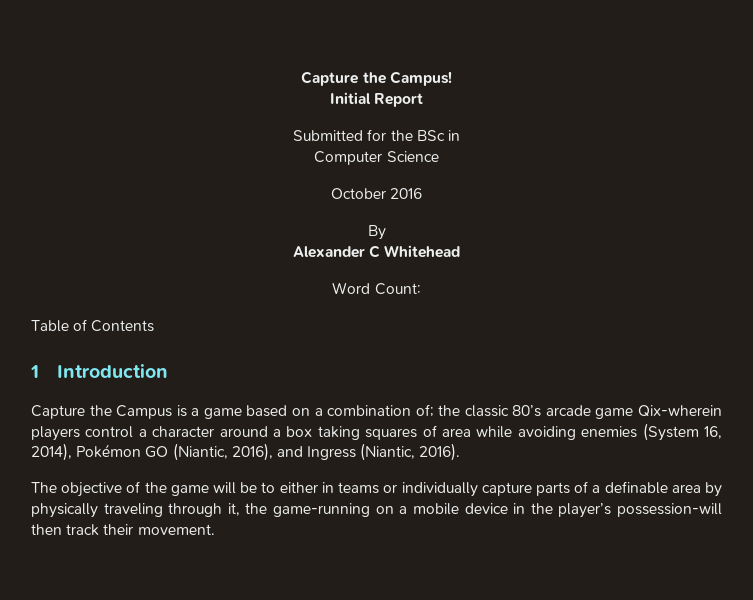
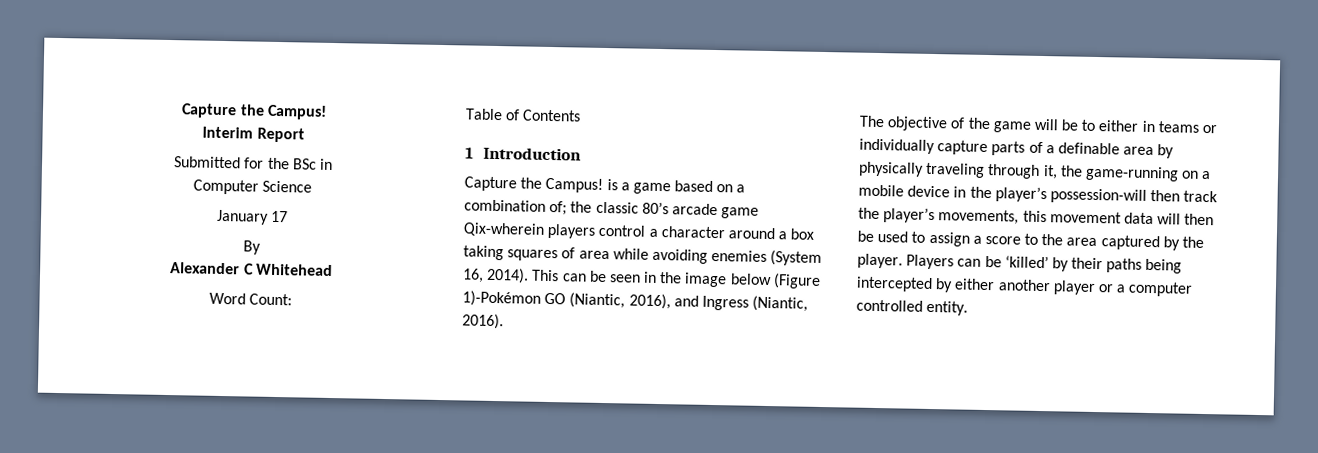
[329,92,371,104] Initial -> [202,126,254,139] Interim
[330,188,423,199] October 2016 -> [215,209,289,225] January 17
[116,405,173,419] Campus -> [545,177,604,193] Campus!
[31,443,142,461] 2014), Pokémon -> [486,267,821,289] [462,290,541,307] 2014). This can be seen in the image below (Figure 1)-Pokémon
[103,524,215,535] their movement. -> [858,207,1215,226] [857,230,1205,251] [857,253,1183,274] [856,276,1194,297] [856,299,969,316] the player’s movements, this movement data will then be used to assign a score to the area captured by the player. Players can be ‘killed’ by their paths being intercepted by either another player or a computer controlled entity.

